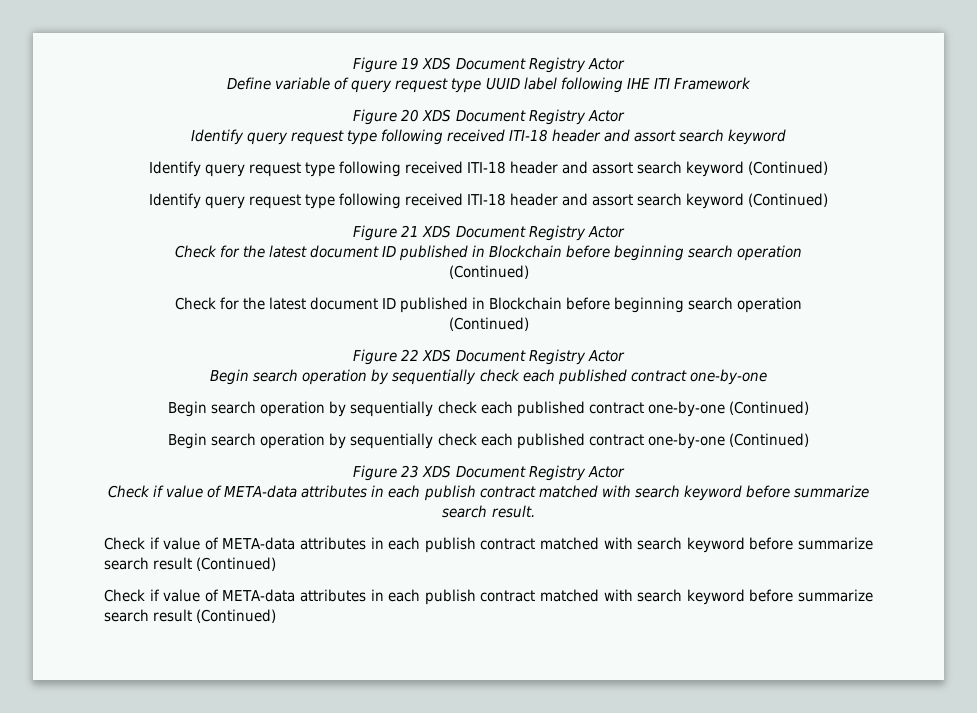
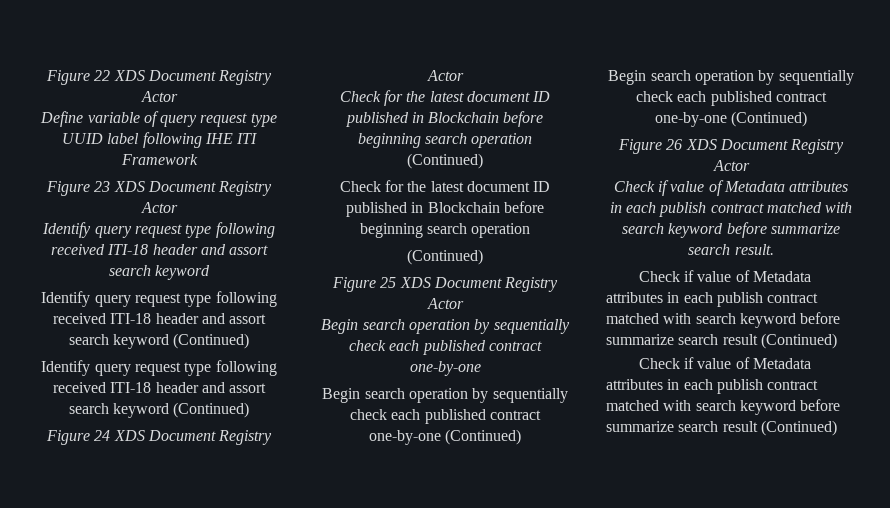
[353,57,420,73] Figure 19 -> [45,70,111,85] Figure 22
[401,109,420,122] 20 -> [94,181,111,192] 23
[401,225,420,237] 21 -> [94,430,111,441] 24
[401,349,420,361] 22 -> [380,277,397,288] 25
[401,465,420,478] 23 -> [666,139,683,150] 26
[224,485,298,498] META-data -> [723,181,785,192] Metadata
[222,537,296,550] META-data -> [752,271,811,282] Metadata
[222,589,296,602] META-data -> [752,358,811,369] Metadata

